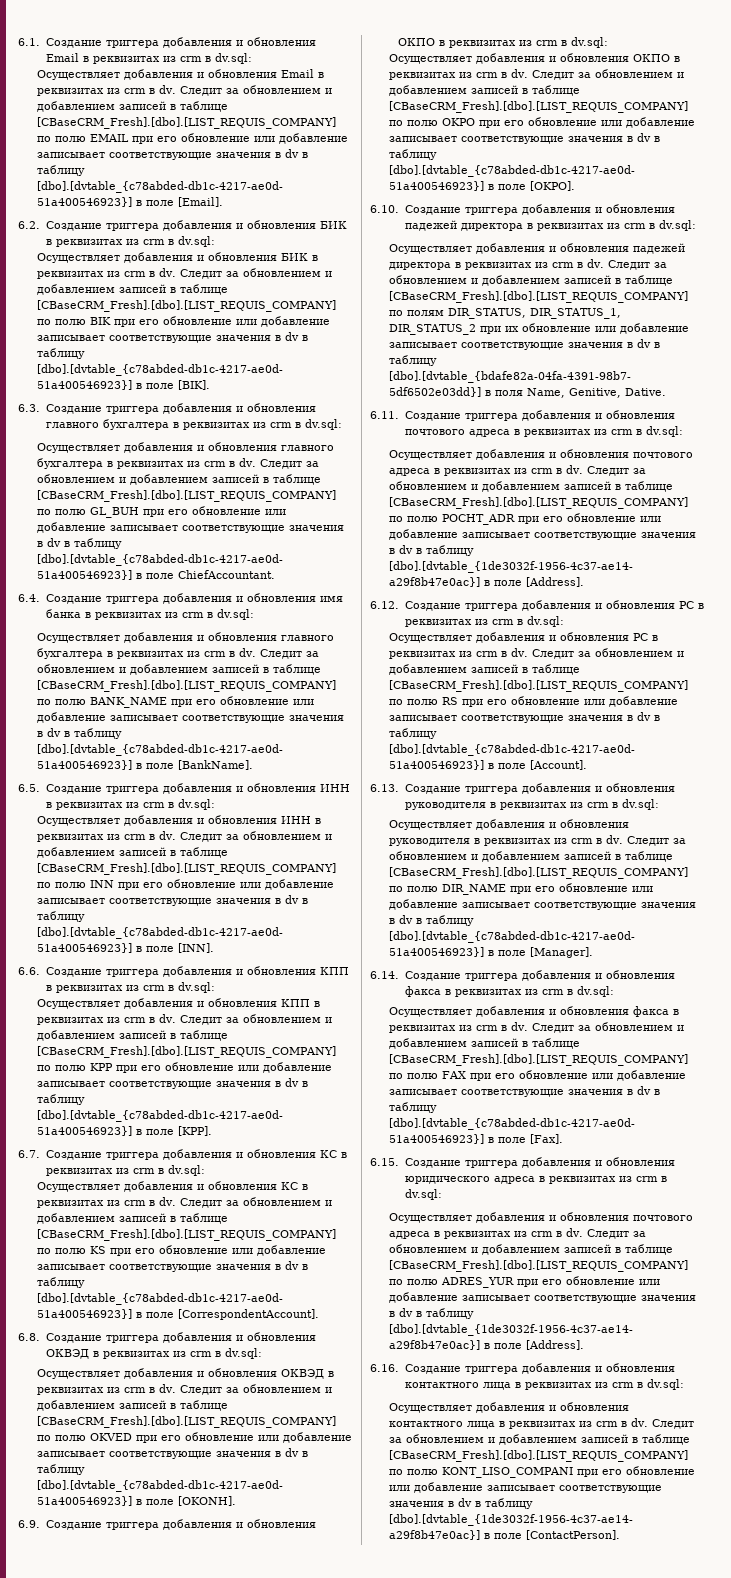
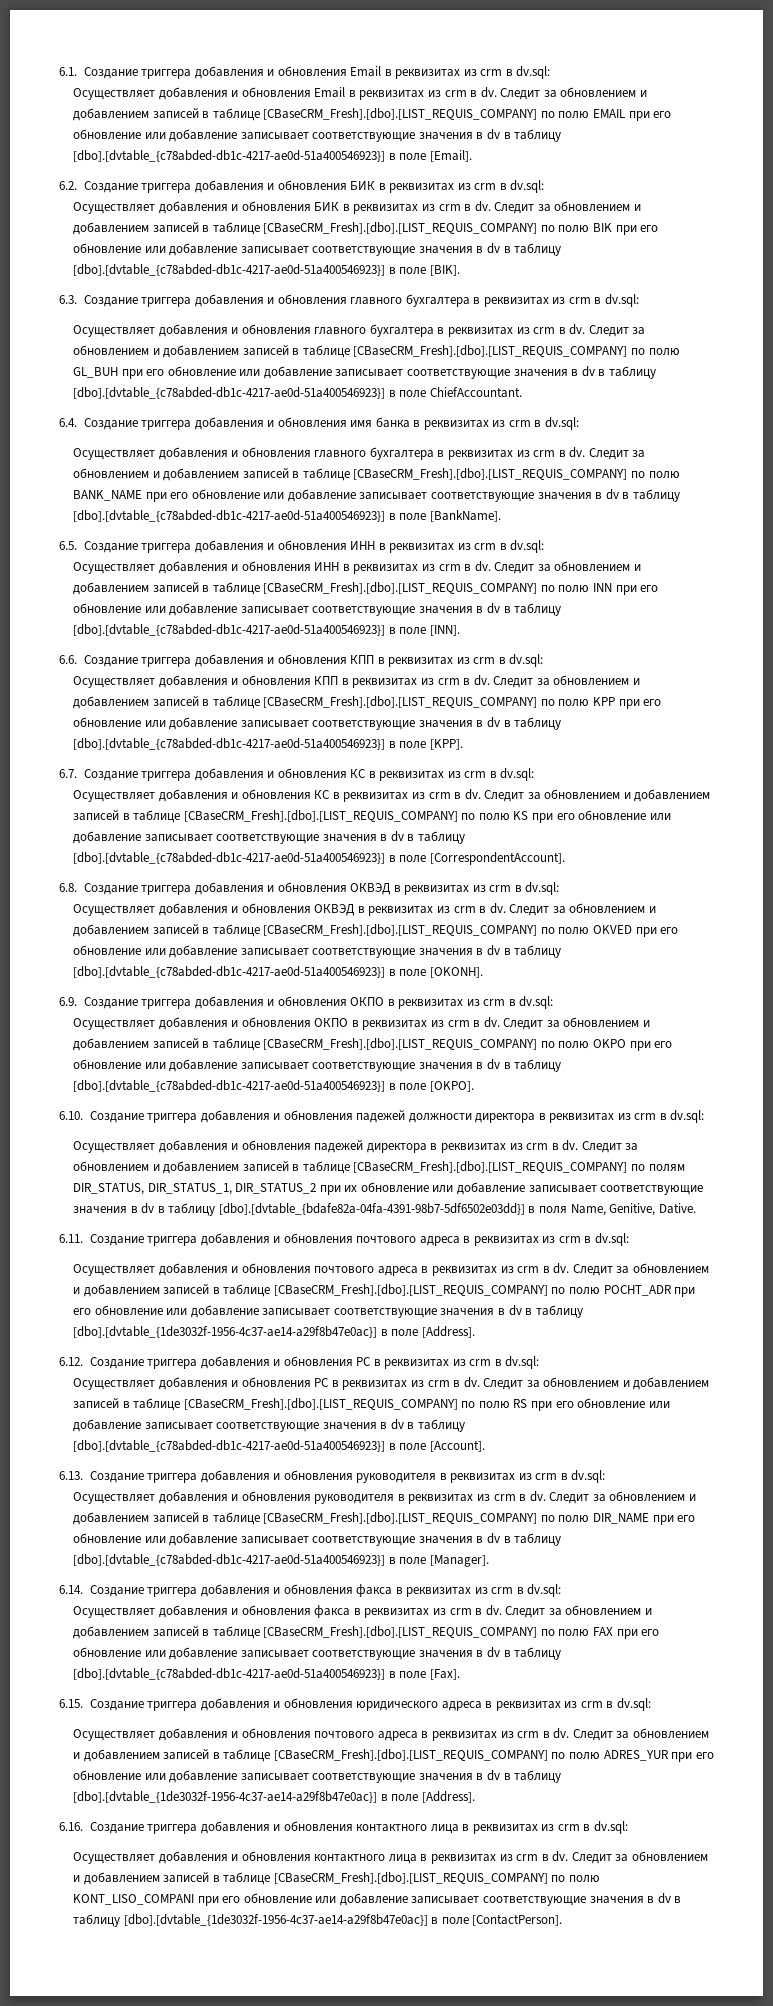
(457, 225) none -> [408,1113,472,1123] должности

